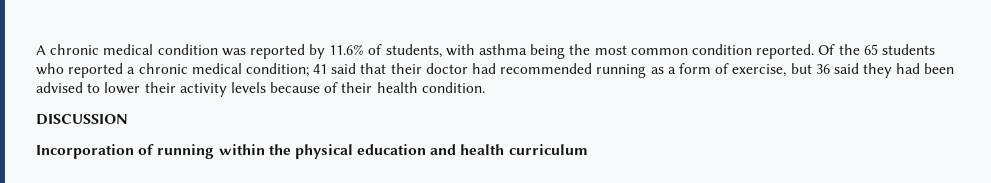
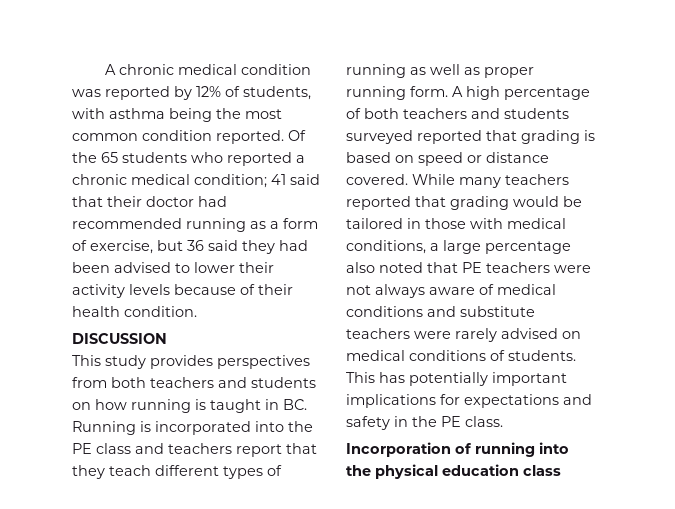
[329,44,365,55] 11.6% -> [196,86,221,97] 12%
(128, 119) none -> [72,355,310,369] [72,377,316,388] [72,399,307,413] [72,421,313,435] [72,443,317,457] [72,465,282,479] [346,64,534,78] [346,86,590,100] [346,108,569,119] [346,130,595,144] [346,152,549,166] [346,174,569,188] [346,196,582,210] [346,218,566,229] [346,240,571,254] [346,262,591,273] [346,284,556,298] [346,306,535,317] [346,328,581,342] [346,350,576,361] [346,372,567,386] [346,394,592,408] [346,416,503,430] // This study provides perspectives from both teachers and students on how running is taught in BC. Running is incorporated into the PE class and teachers report that they teach different types of running as well as proper running form. A high percentage of both teachers and students surveyed reported that grading is based on speed or distance covered. While many teachers reported that grading would be tailored in those with medical conditions, a large percentage also noted that PE teachers were not always aware of medical conditions and substitute teachers were rarely advised on medical conditions of students. This has potentially important implications for expectations and safety in the PE class.
[218,144,265,155] within -> [539,442,569,454] into
[430,144,588,155] and health curriculum -> [523,465,561,476] class

